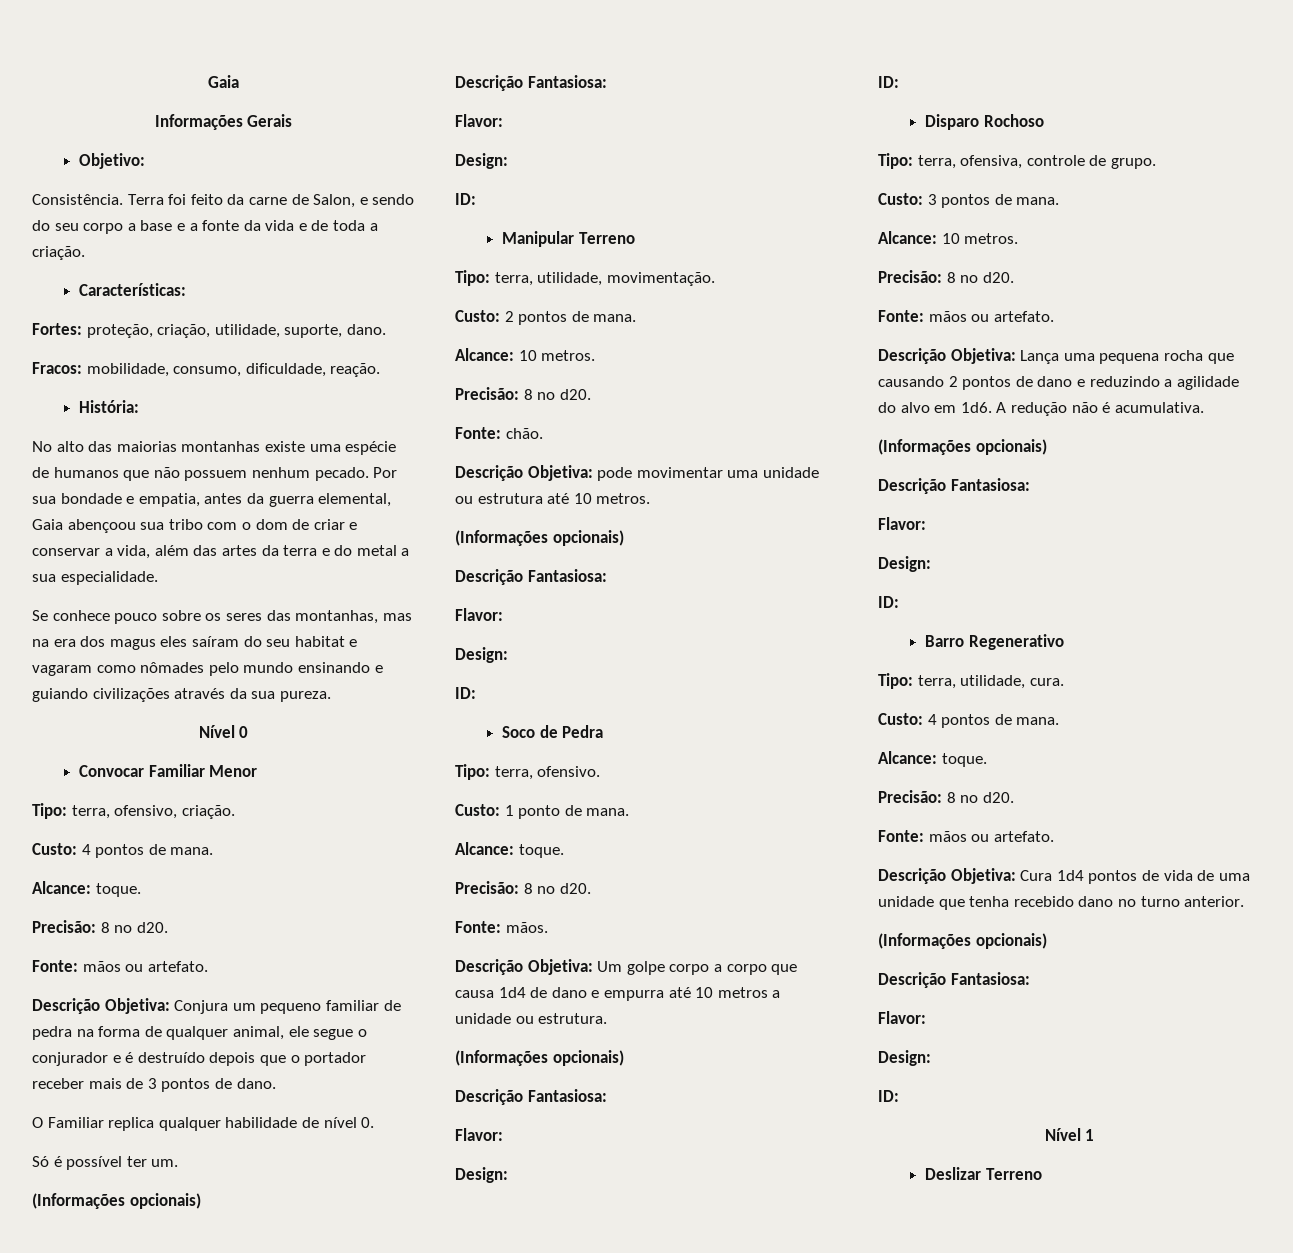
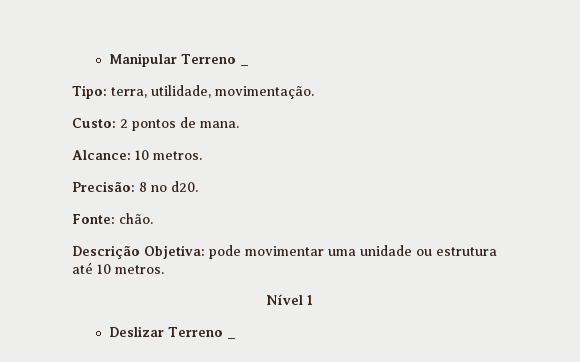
[208,75,239,88] [154,114,293,130] [78,153,145,169] [32,194,415,208] [32,220,378,234] [32,246,85,260] [78,283,186,296] [32,323,386,338] [32,362,381,377] [78,400,139,413] [32,441,397,455] [32,467,398,481] [32,493,392,507] [32,519,358,533] [32,545,410,559] [32,571,158,585] [32,610,412,624] [32,636,358,650] [32,662,383,676] [32,688,331,702] [198,725,249,738] [78,764,258,777] [32,803,235,819] [32,843,214,858] [32,881,141,897] [32,920,168,933] [32,960,208,972] [32,998,401,1014] [32,1026,367,1040] [32,1052,367,1066] [32,1078,276,1092] [32,1117,375,1131] [32,1156,179,1170] [32,1193,201,1209] [455,75,607,91] [455,114,503,127] [455,153,508,169] [455,193,476,205] Gaia // Informações Gerais // Objetivo: // Consistência. Terra foi feito da carne de Salon, e sendo do seu corpo a base e a fonte da vida e de toda a criação. // Características: // Fortes: proteção, criação, utilidade, suporte, dano. // Fracos: mobilidade, consumo, dificuldade, reação. // História: // No alto das maiorias montanhas existe uma espécie de humanos que não possuem nenhum pecado. Por sua bondade e empatia, antes da guerra elemental, Gaia abençoou sua tribo com o dom de criar e conservar a vida, além das artes da terra e do metal a sua especialidade. // Se conhece pouco sobre os seres das montanhas, mas na era dos magus eles saíram do seu habitat e vagaram como nômades pelo mundo ensinando e guiando civilizações através da sua pureza. // Nível 0 // Convocar Familiar Menor // Tipo: terra, ofensivo, criação. // Custo: 4 pontos de mana. // Alcance: toque. // Precisão: 8 no d20. // Fonte: mãos ou artefato. // Descrição Objetiva: Conjura um pequeno familiar de pedra na forma de qualquer animal, ele segue o conjurador e é destruído depois que o portador receber mais de 3 pontos de dano. // O Familiar replica qualquer habilidade de nível 0. // Só é possível ter um. // (Informações opcionais) // Descrição Fantasiosa: // Flavor: // Design: // ID: // -> (108, 60) none
(635, 238) none -> [239,64,249,66] _
[455,530,624,546] [455,569,607,585] [455,608,503,621] [455,647,508,663] [455,687,476,699] [501,725,604,738] [455,764,601,780] [455,804,630,819] [455,842,564,858] [455,881,591,894] [455,921,548,933] [455,959,798,975] [455,987,781,1001] [455,1013,608,1024] [455,1050,624,1066] [455,1089,607,1105] [455,1128,503,1141] [455,1167,508,1183] [878,76,899,88] [924,114,1044,130] [878,153,1156,169] [878,193,1060,208] [878,231,1019,244] [878,270,1014,283] [878,310,1054,322] [878,348,1234,364] [878,376,1239,390] [878,402,1204,416] [878,439,1047,455] [878,478,1030,494] [878,517,926,530] [878,556,931,572] [878,596,899,608] [924,634,1064,650] [878,673,1064,689] [878,713,1060,728] [878,751,987,767] [878,790,1014,803] [878,830,1054,842] [878,868,1250,884] [878,896,1245,910] [878,933,1047,949] [878,972,1030,988] [878,1011,926,1024] [878,1050,931,1066] [878,1090,899,1102] // (Informações opcionais) // Descrição Fantasiosa: // Flavor: // Design: // ID: // Soco de Pedra // Tipo: terra, ofensivo. // Custo: 1 ponto de mana. // Alcance: toque. // Precisão: 8 no d20. // Fonte: mãos. // Descrição Objetiva: Um golpe corpo a corpo que causa 1d4 de dano e empurra até 10 metros a unidade ou estrutura. // (Informações opcionais) // Descrição Fantasiosa: // Flavor: // Design: // ID: // Disparo Rochoso // Tipo: terra, ofensiva, controle de grupo. // Custo: 3 pontos de mana. // Alcance: 10 metros. // Precisão: 8 no d20. // Fonte: mãos ou artefato. // Descrição Objetiva: Lança uma pequena rocha que causando 2 pontos de dano e reduzindo a agilidade do alvo em 1d6. A redução não é acumulativa. // (Informações opcionais) // Descrição Fantasiosa: // Flavor: // Design: // ID: // Barro Regenerativo // Tipo: terra, utilidade, cura. // Custo: 4 pontos de mana. // Alcance: toque. // Precisão: 8 no d20. // Fonte: mãos ou artefato. // Descrição Objetiva: Cura 1d4 pontos de vida de uma unidade que tenha recebido dano no turno anterior. // (Informações opcionais) // Descrição Fantasiosa: // Flavor: // Design: // ID: -> (164, 269) none
(1042, 1174) none -> [226,337,236,339] _

